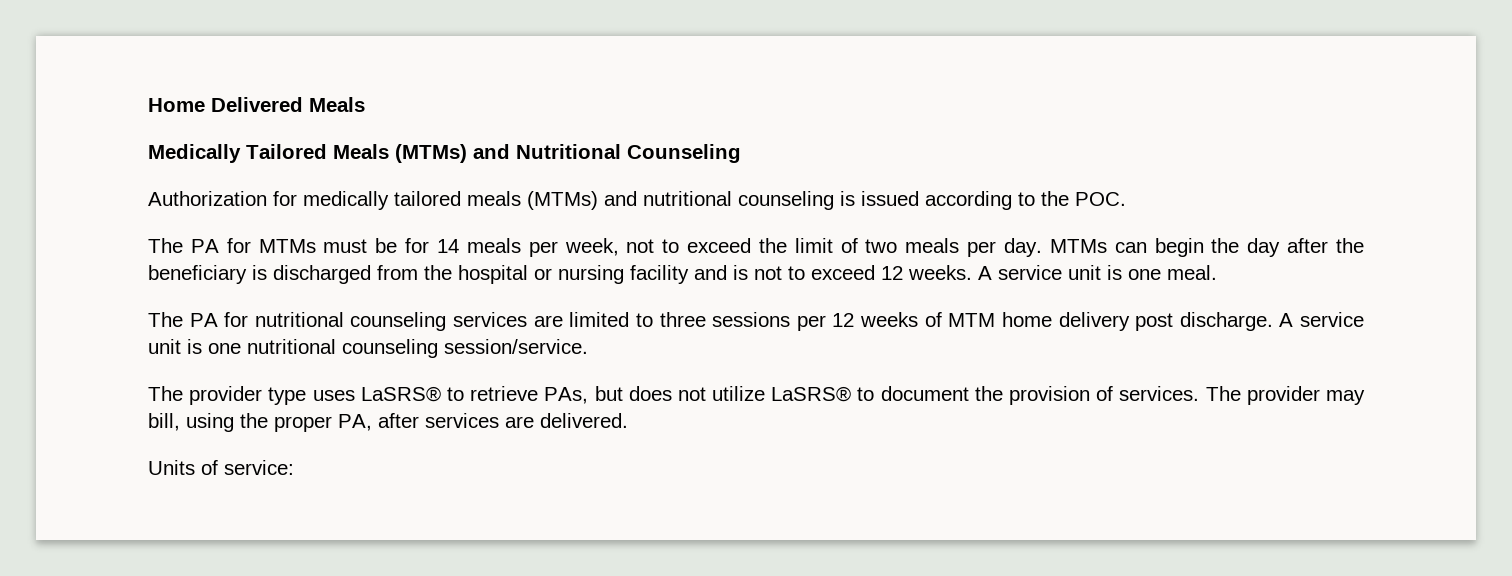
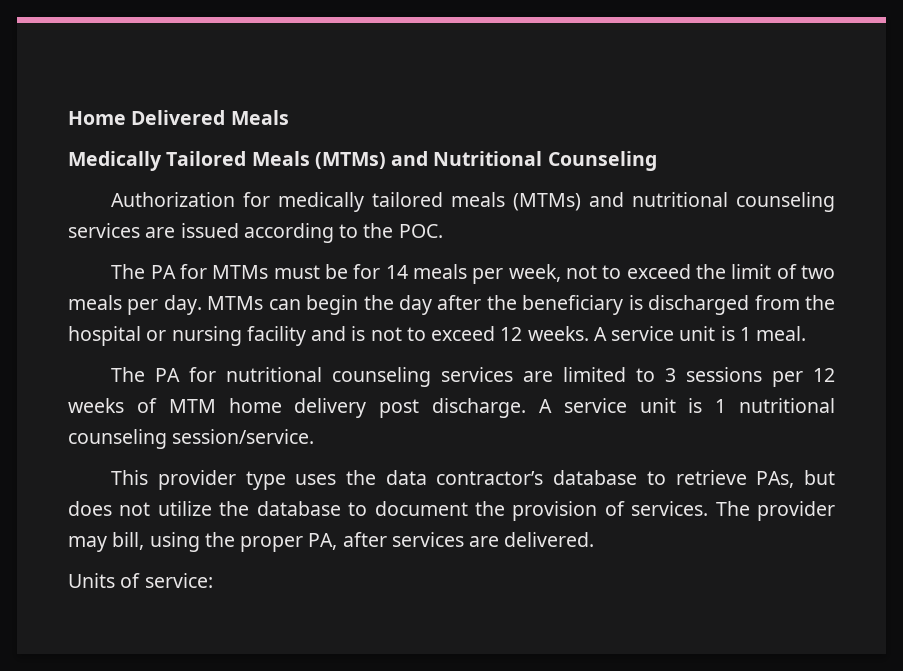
[840,191,855,206] is -> [68,223,176,238] services are
[1128,269,1161,280] one -> [739,327,751,341] 1
[659,312,706,327] three -> [665,368,677,382] 3
[208,343,241,354] one -> [715,399,727,413] 1
[148,386,183,401] The -> [111,470,149,485] This
[360,386,441,402] LaSRS® -> [346,470,638,485] the data contractor’s database
[771,386,852,402] LaSRS® -> [219,501,341,516] the database

